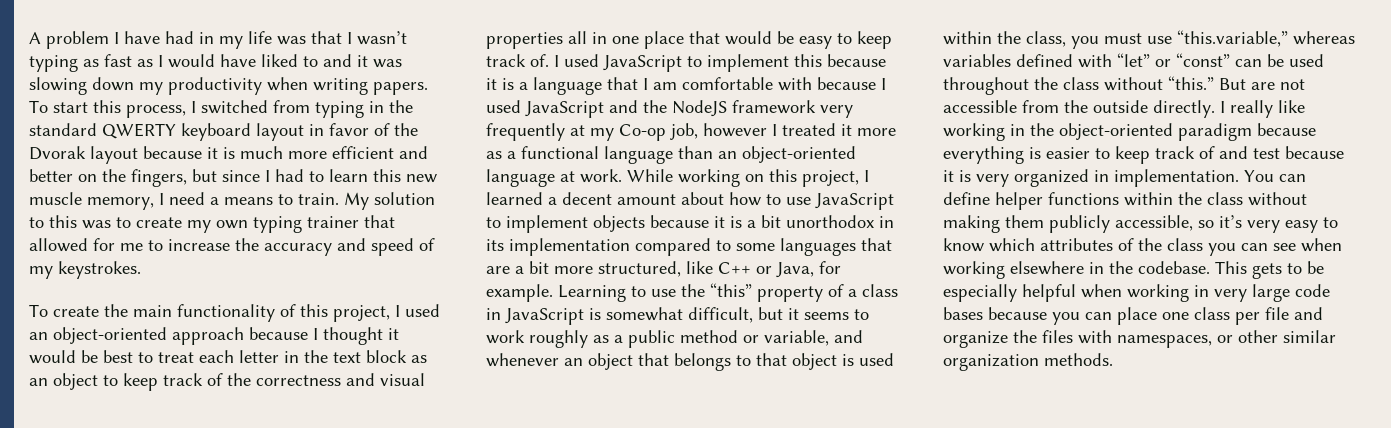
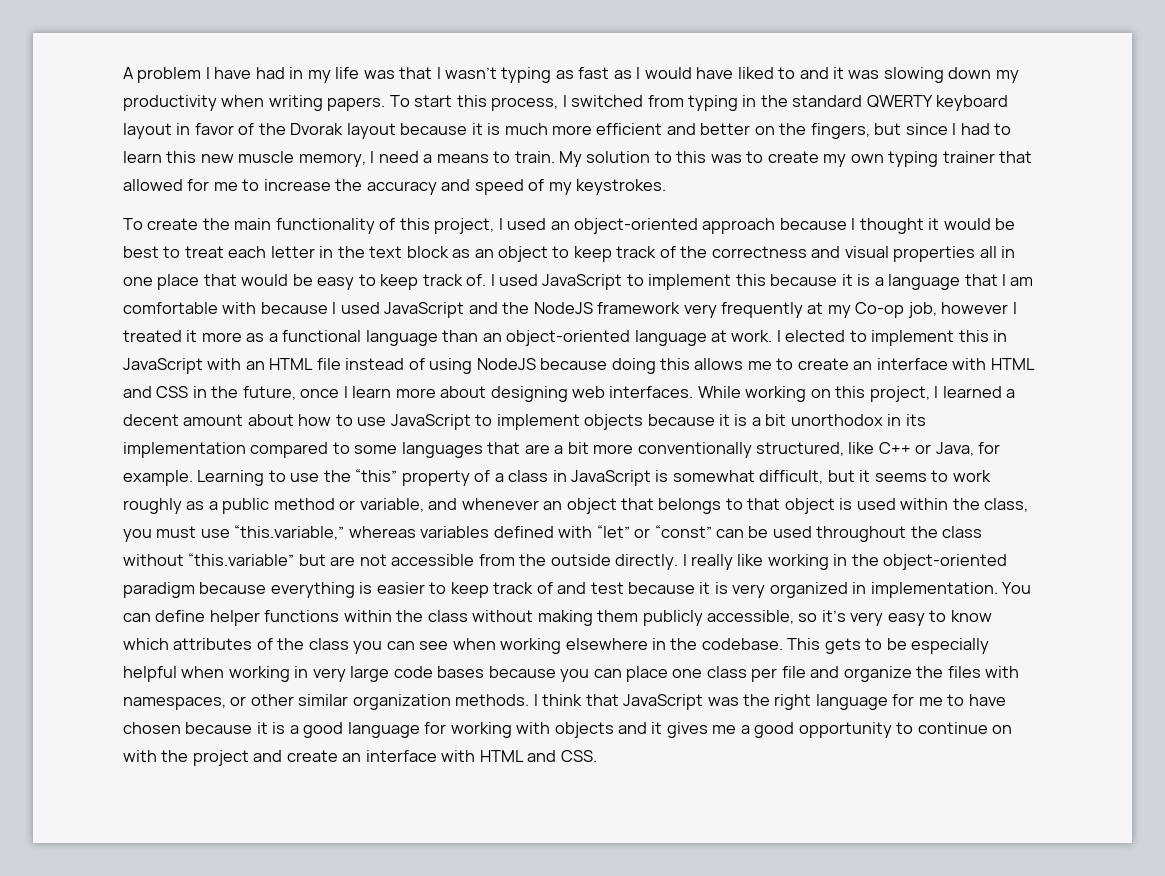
(622, 176) none -> [776,330,1008,346] [123,358,1035,374] [123,386,694,402] I elected to implement this in JavaScript with an HTML file instead of using NodeJS because doing this allows me to create an interface with HTML and CSS in the future, once I learn more about designing web interfaces.
(593, 270) none -> [637,442,752,458] conventionally
[1168,76,1246,90] “this.” But -> [188,553,326,566] “this.variable” but
(1113, 359) none -> [533,694,1006,710] [123,722,1013,738] [123,750,597,766] I think that JavaScript was the right language for me to have chosen because it is a good language for working with objects and it gives me a good opportunity to continue on with the project and create an interface with HTML and CSS.

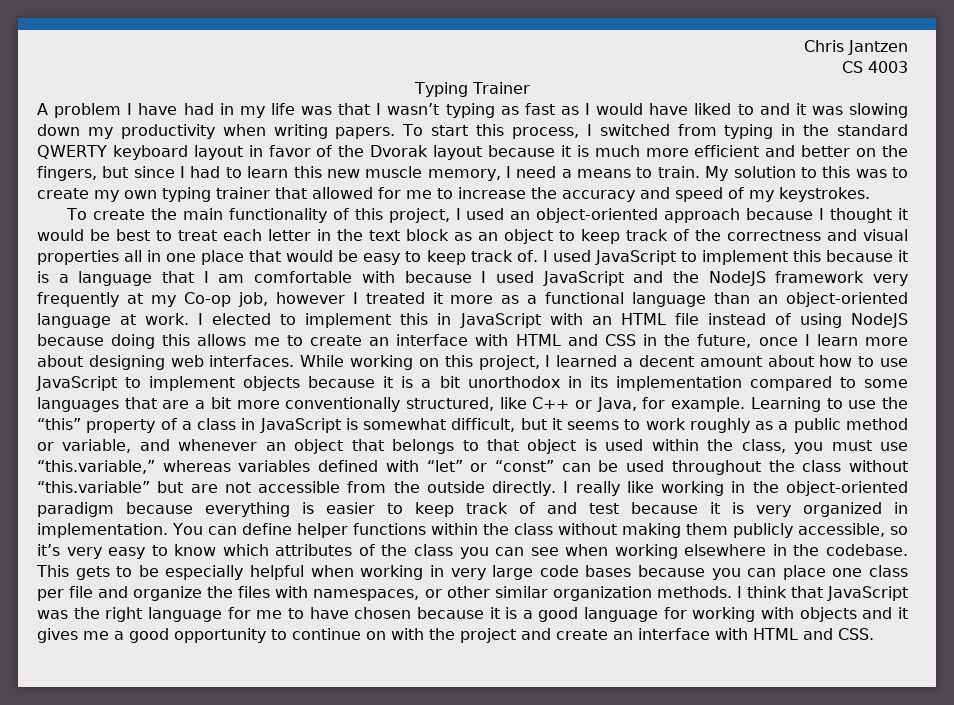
(123, 73) none -> [804,40,908,55] [842,61,908,73] [413,82,531,97] Chris Jantzen // CS 4003 // Typing Trainer //

